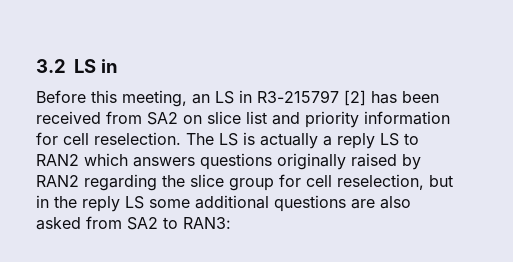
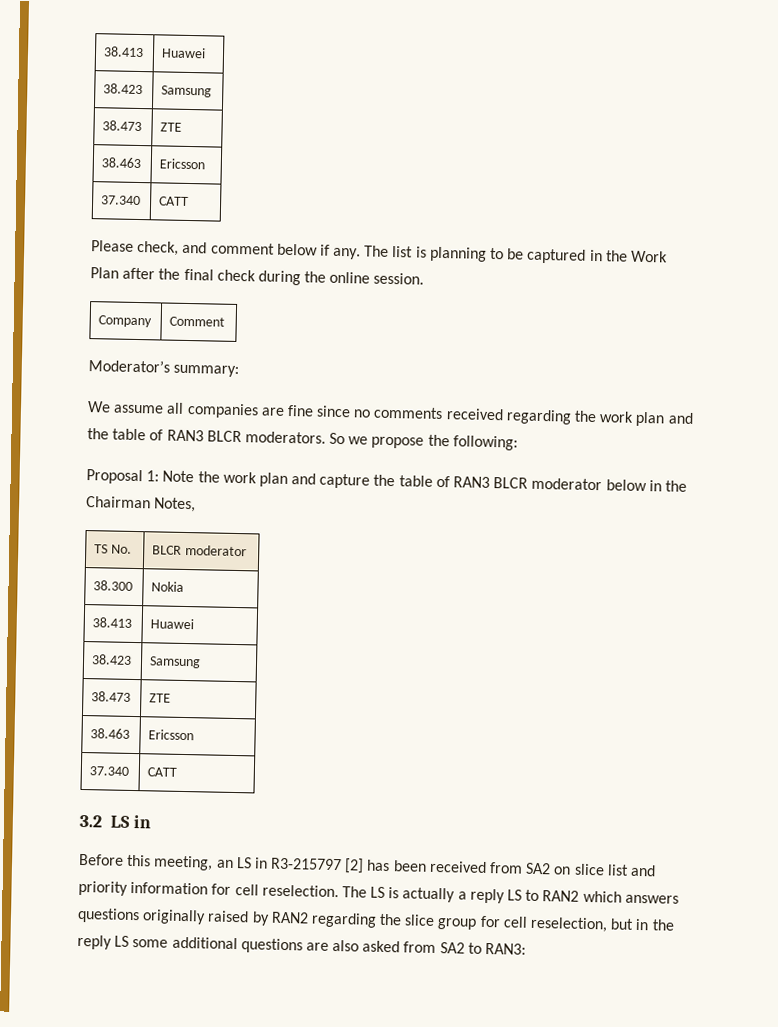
(36, 66) none -> [103,46,145,58] [161,47,207,59] [103,83,144,95] [161,85,213,98] [102,120,143,132] [160,122,183,132] [101,157,142,169] [159,158,206,170] [101,195,142,206] [159,196,190,206] [91,240,668,264] [90,267,425,286] [98,315,153,328] [169,316,226,327] [88,359,240,378] [87,401,694,427] [87,428,518,451] [86,469,687,492] [86,496,197,513] [94,544,133,554] [152,544,248,557] [93,580,134,591] [151,581,185,592] [92,617,133,628] [150,618,195,630] [91,654,133,665] [149,656,202,669] [91,691,132,702] [149,693,172,703] [90,728,131,739] [148,729,195,741] [89,766,130,776] [147,767,178,777] 38.413 | Huawei // 38.423 | Samsung // 38.473 | ZTE // 38.463 | Ericsson // 37.340 | CATT // Please check, and comment below if any. The list is planning to be captured in the Work Plan after the final check during the online session. // Company | Comment // Moderator’s summary: // We assume all companies are fine since no comments received regarding the work plan and the table of RAN3 BLCR moderators. So we propose the following: // Proposal 1: Note the work plan and capture the table of RAN3 BLCR moderator below in the Chairman Notes, // TS No. | BLCR moderator // 38.300 | Nokia // 38.413 | Huawei // 38.423 | Samsung // 38.473 | ZTE // 38.463 | Ericsson // 37.340 | CATT //

